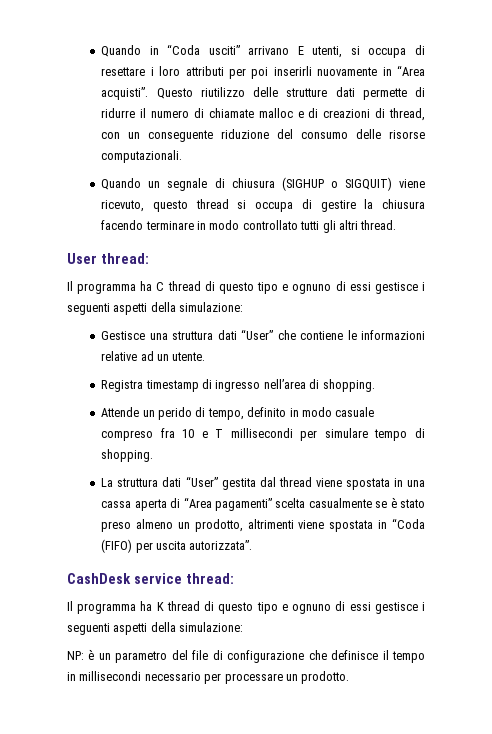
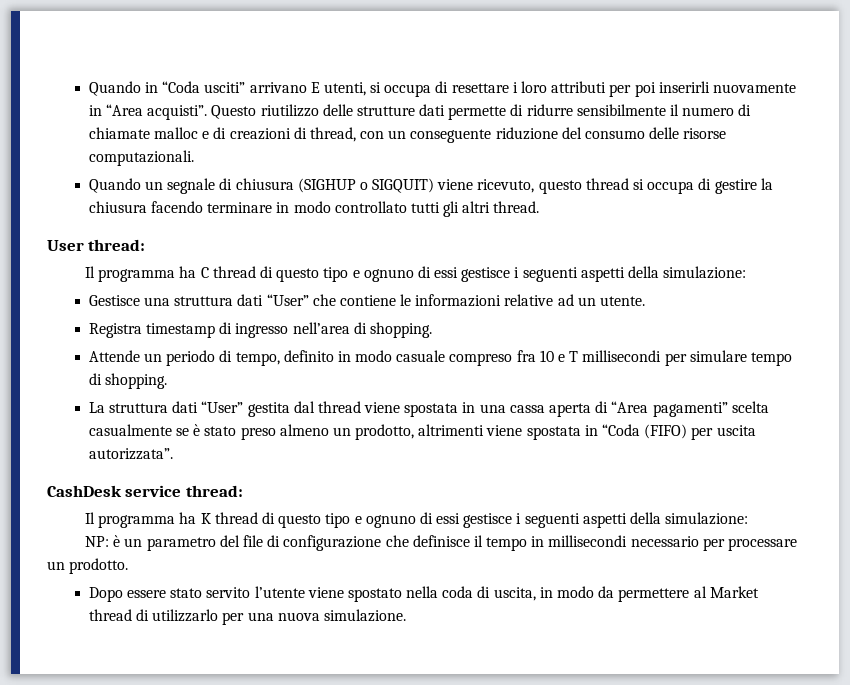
(136, 113) none -> [576,104,666,116] sensibilmente
[158,407,193,420] perido -> [166,350,216,366] periodo
(350, 677) none -> [88,586,759,602] [88,609,406,625] // Dopo essere stato servito l’utente viene spostato nella coda di uscita, in modo da permettere al Market thread di utilizzarlo per una nuova simulazione.

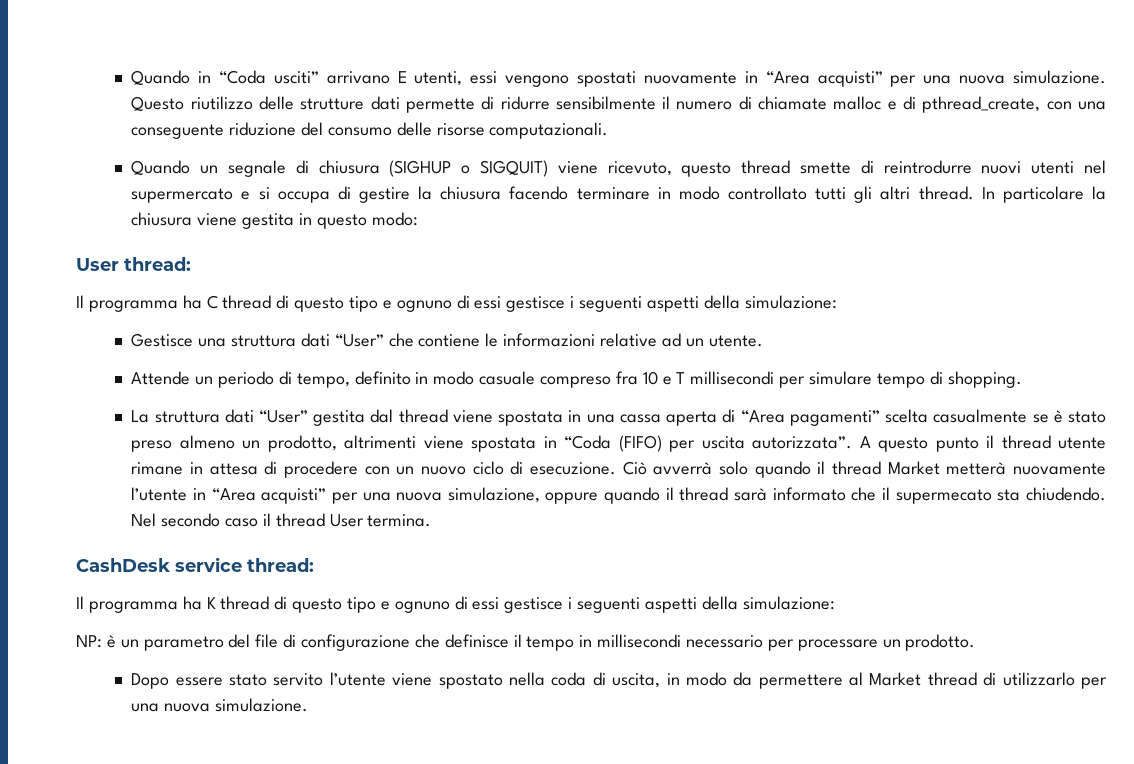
[370,81,796,97] [88,104,208,120] si occupa di resettare i loro attributi per poi inserirli nuovamente in “Area acquisti”. -> [470,70,1107,87] essi vengono spostati nuovamente in “Area acquisti” per una nuova simulazione.
[229,127,407,142] creazioni di thread, con un -> [922,96,1106,113] pthread_create, con una
(629, 184) none -> [799,160,1106,174] [131,188,251,203] smette di reintrodurre nuovi utenti nel supermercato e
(540, 207) none -> [981,186,1106,203] [131,212,418,229] In particolare la chiusura viene gestita in questo modo:
[88,322,432,338] // Registra timestamp di ingresso nell’area di shopping. -> (763, 341) none
(173, 454) none -> [859,435,1107,452] [131,461,1106,478] [131,487,1106,504] [131,513,432,527] A questo punto il thread utente rimane in attesa di procedere con un nuovo ciclo di esecuzione. Ciò avverrà solo quando il thread Market metterà nuovamente l’utente in “Area acquisti” per una nuova simulazione, oppure quando il thread sarà informato che il supermecato sta chiudendo. Nel secondo caso il thread User termina.

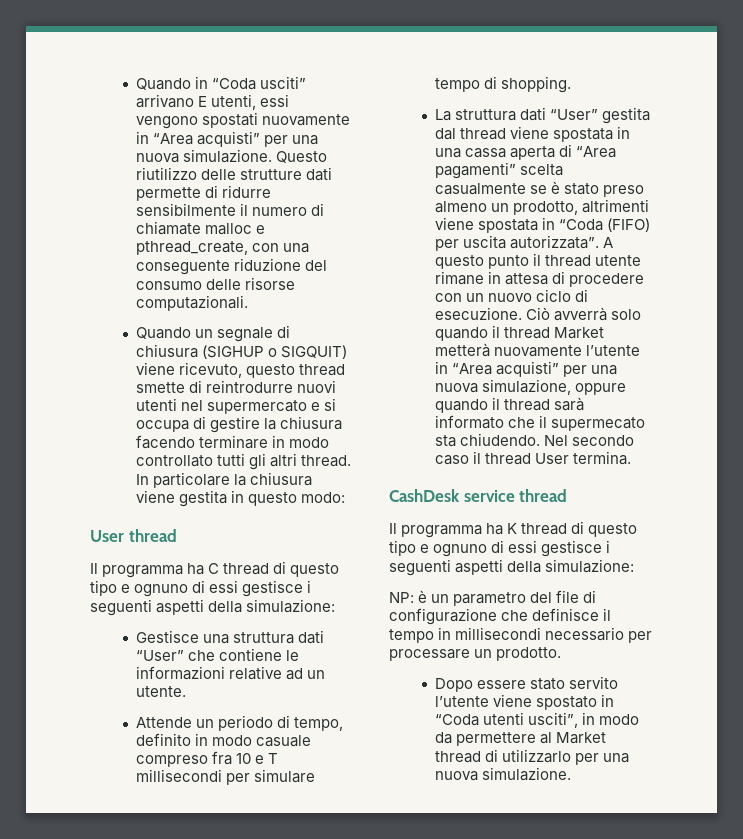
[903,96,917,110] di -> (266, 229) none
[124,257,191,271] thread: -> [128,529,177,542] thread
[247,558,314,572] thread: -> [519,489,568,502] thread
[508,672,661,688] nella coda di uscita, -> [601,694,615,707] [435,712,579,728] in “Coda utenti usciti”,

